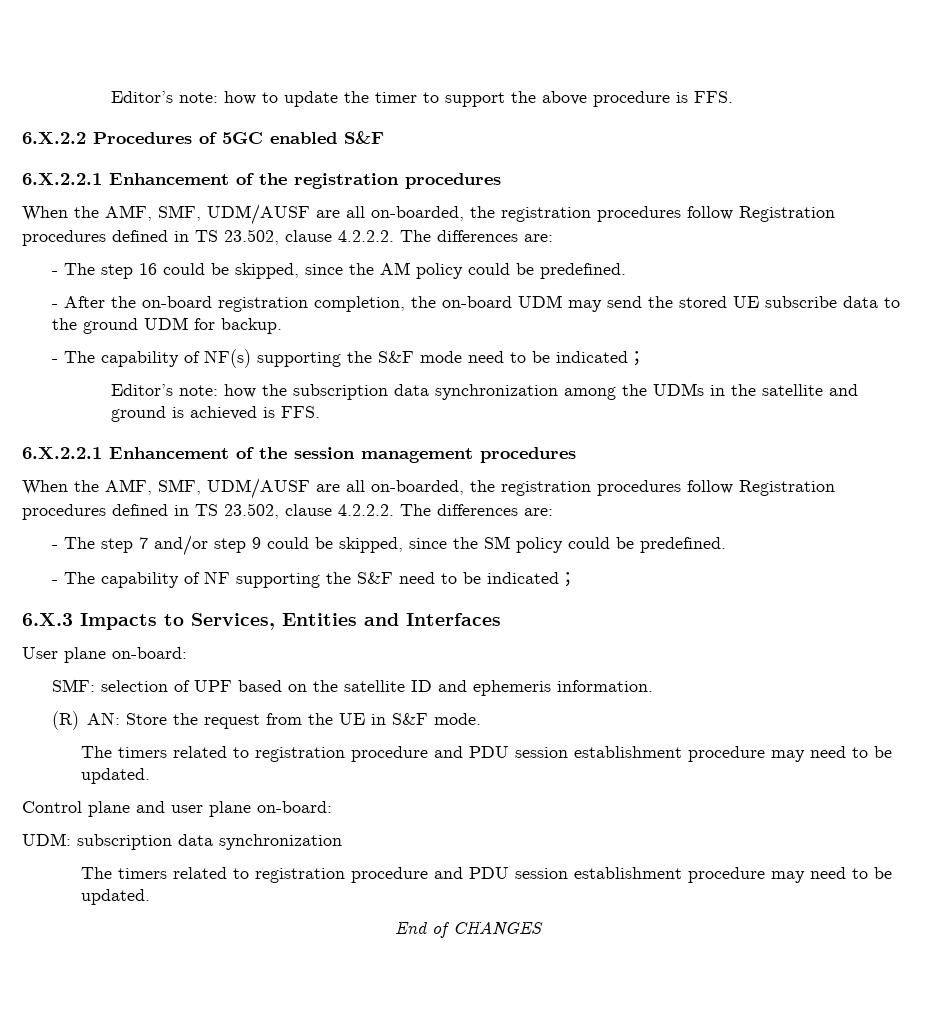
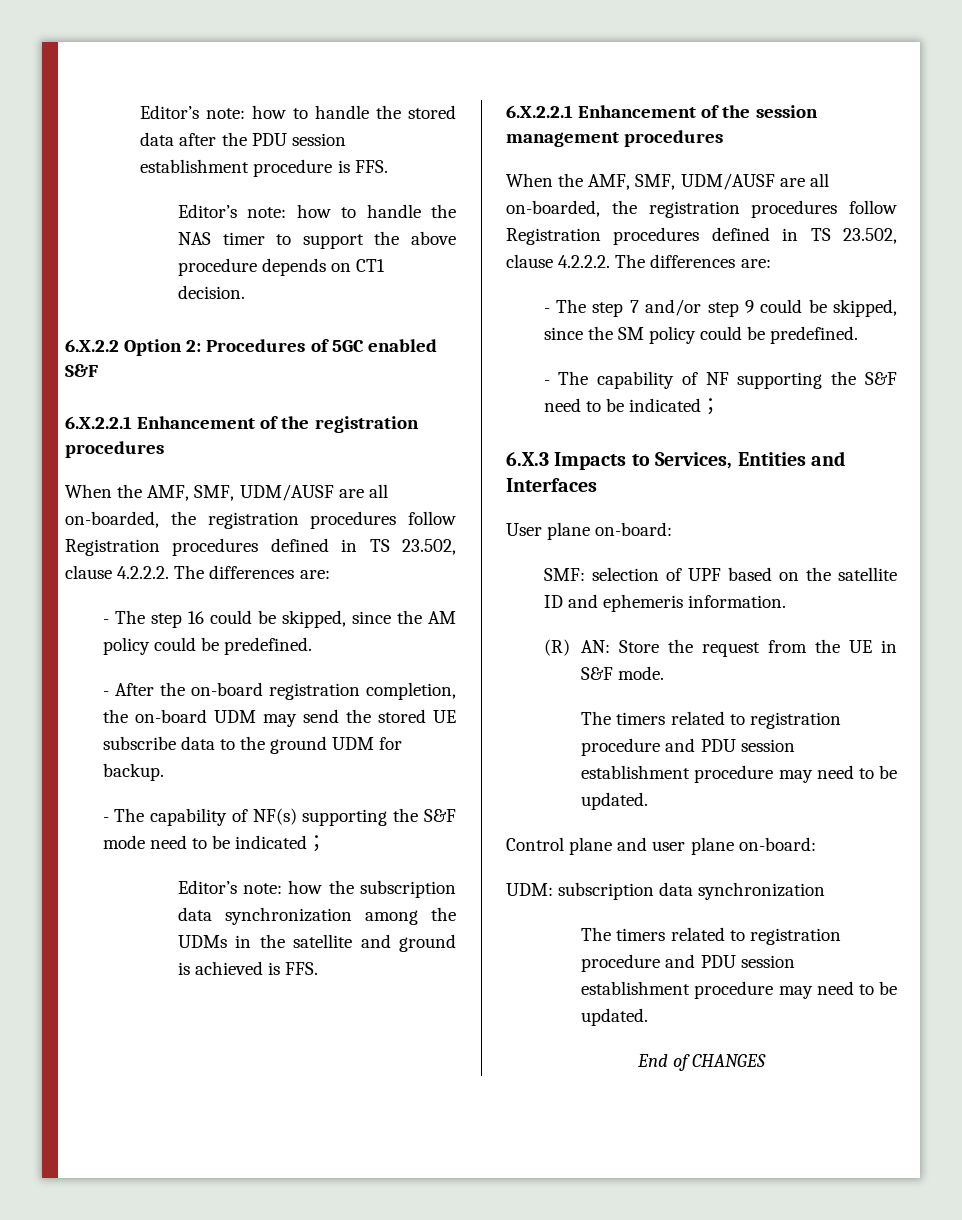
[110,91,369,107] Editor’s note: how to update the -> [140,105,456,119] [140,132,346,146] [140,159,388,177] [177,204,456,218] [177,232,211,245] Editor’s note: how to handle the stored data after the PDU session establishment procedure is FFS. // Editor’s note: how to handle the NAS
[675,91,733,103] is FFS. -> [261,258,386,276] [177,285,245,299] depends on CT1 decision.
(86, 138) none -> [124,339,202,356] Option 2:

